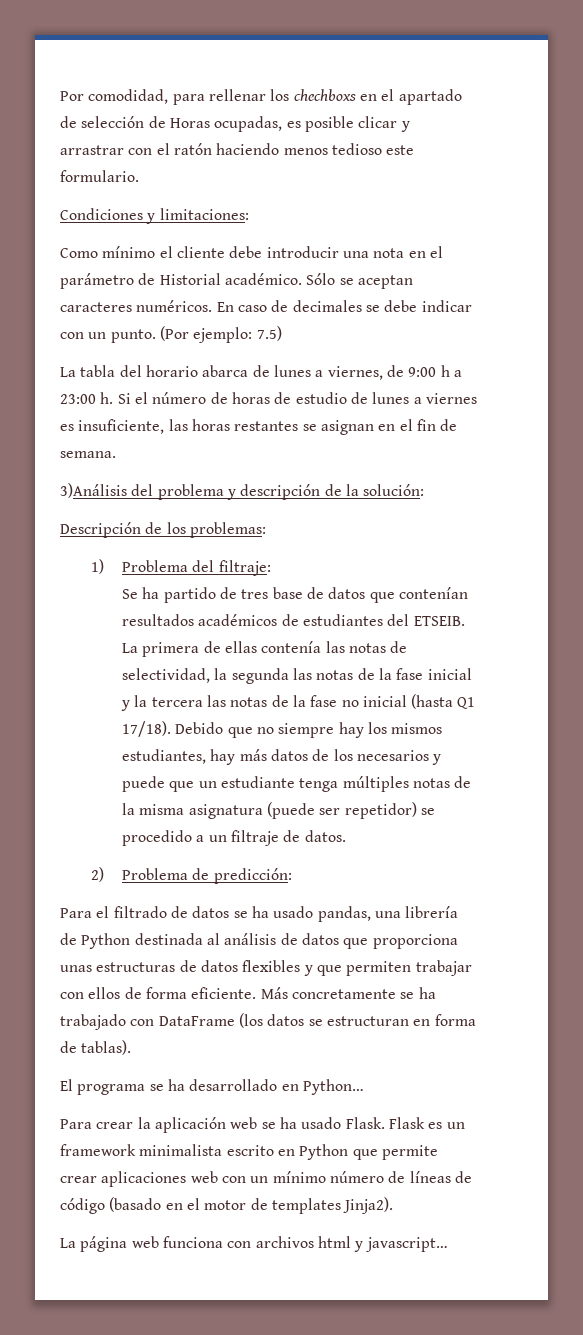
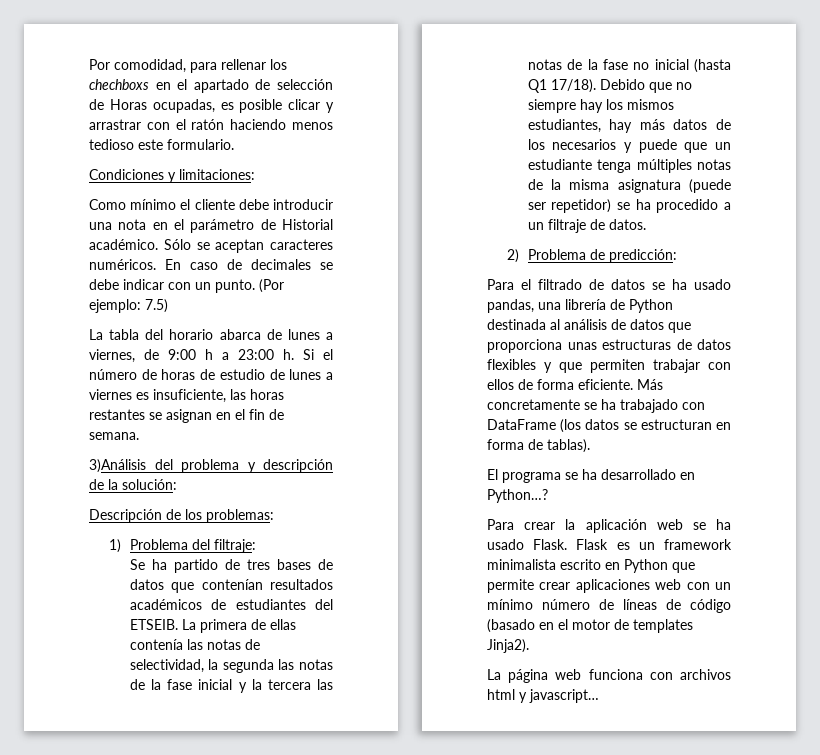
[272,587,303,599] base -> [276,559,311,570] bases
(435, 811) none -> [635,199,651,210] ha
[302,1079,364,1095] Python… -> [487,489,548,503] Python…?

